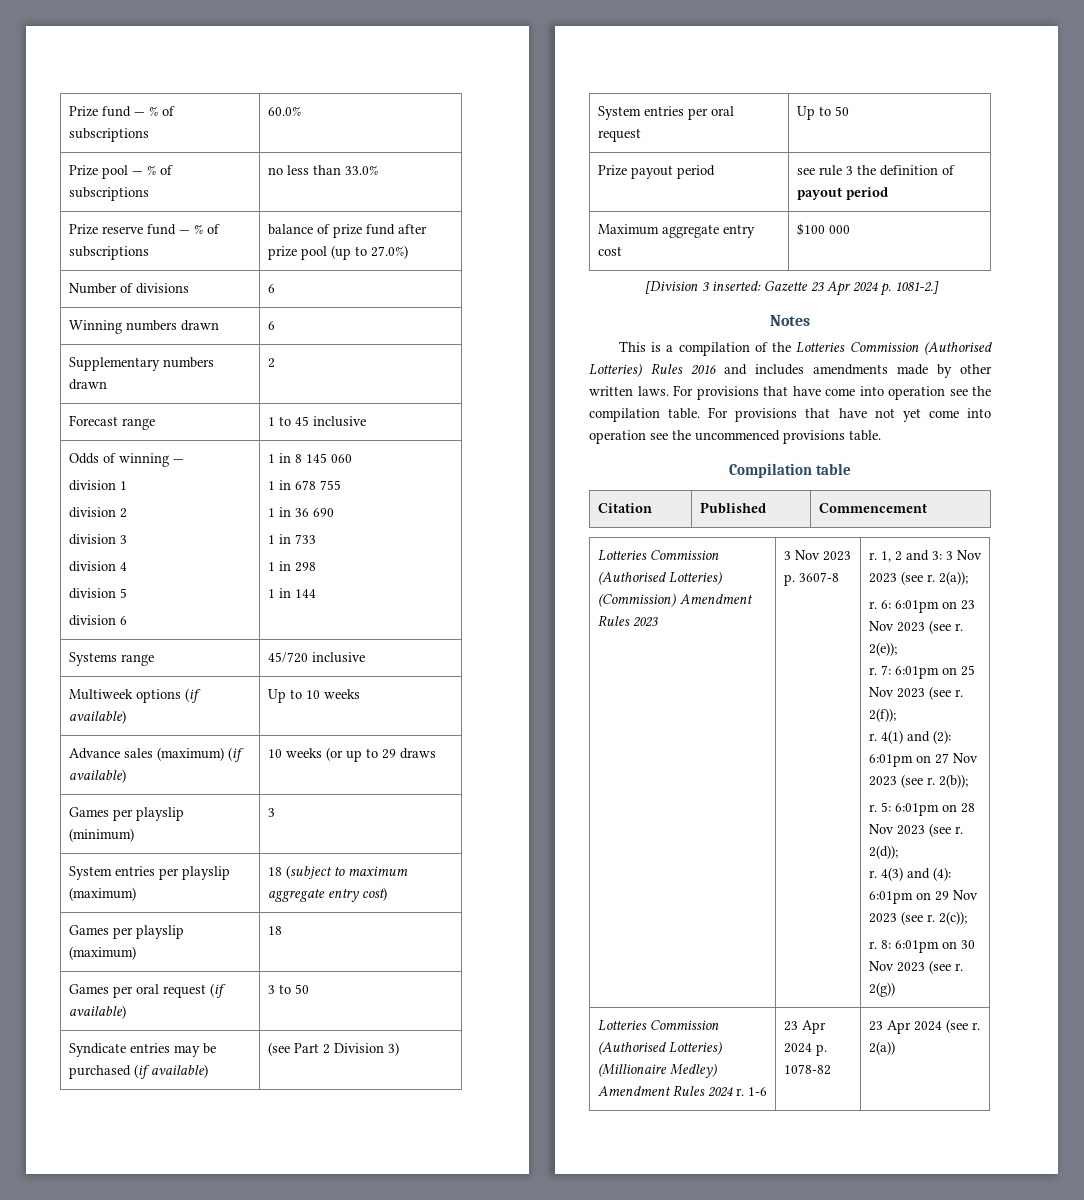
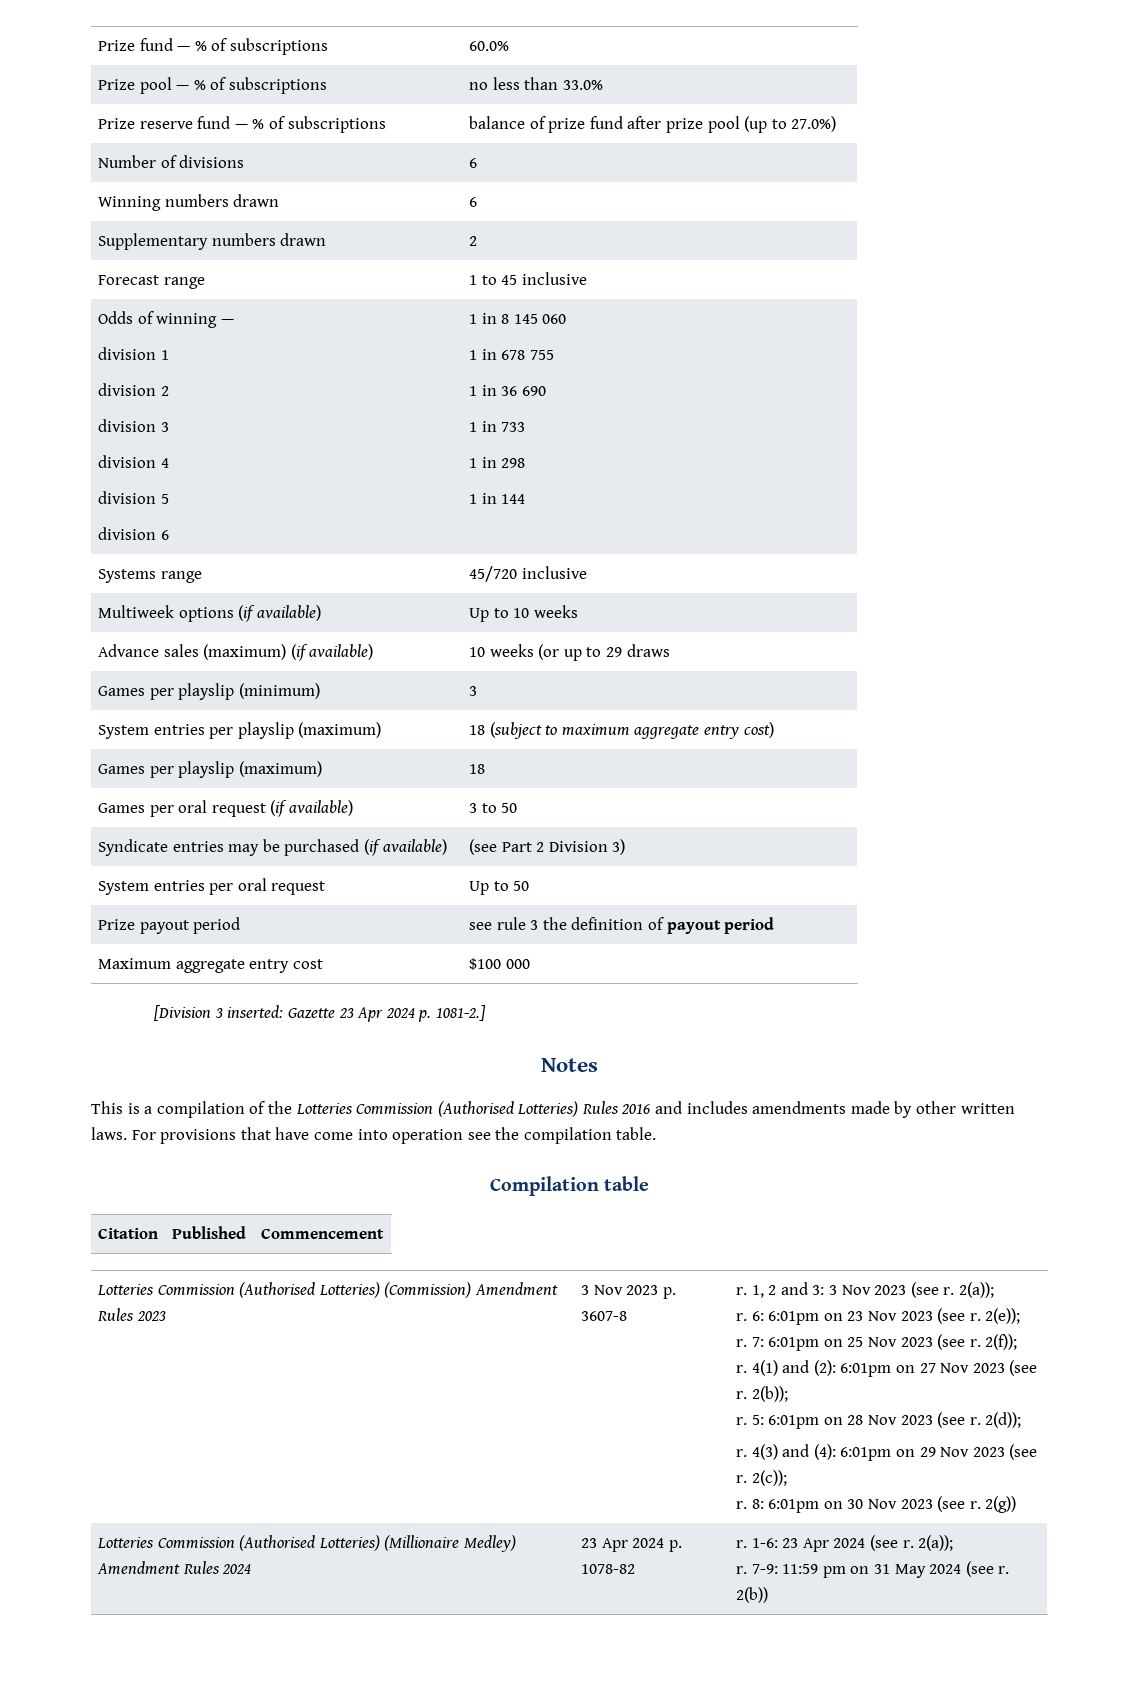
[708,407,991,422] [589,430,881,444] For provisions that have not yet come into operation see the uncommenced provisions table. -> (657, 1133) none
[735,1087,767,1096] r. 1-6 -> (252, 1569) none
(831, 1069) none -> [735,1538,778,1548] r. 1-6:
[868,1041,895,1055] 2(a)) -> [918,1535,954,1551] [735,1561,1010,1578] [735,1587,768,1603] 2(a)); // r. 7-9: 11:59 pm on 31 May 2024 (see r. 2(b))

